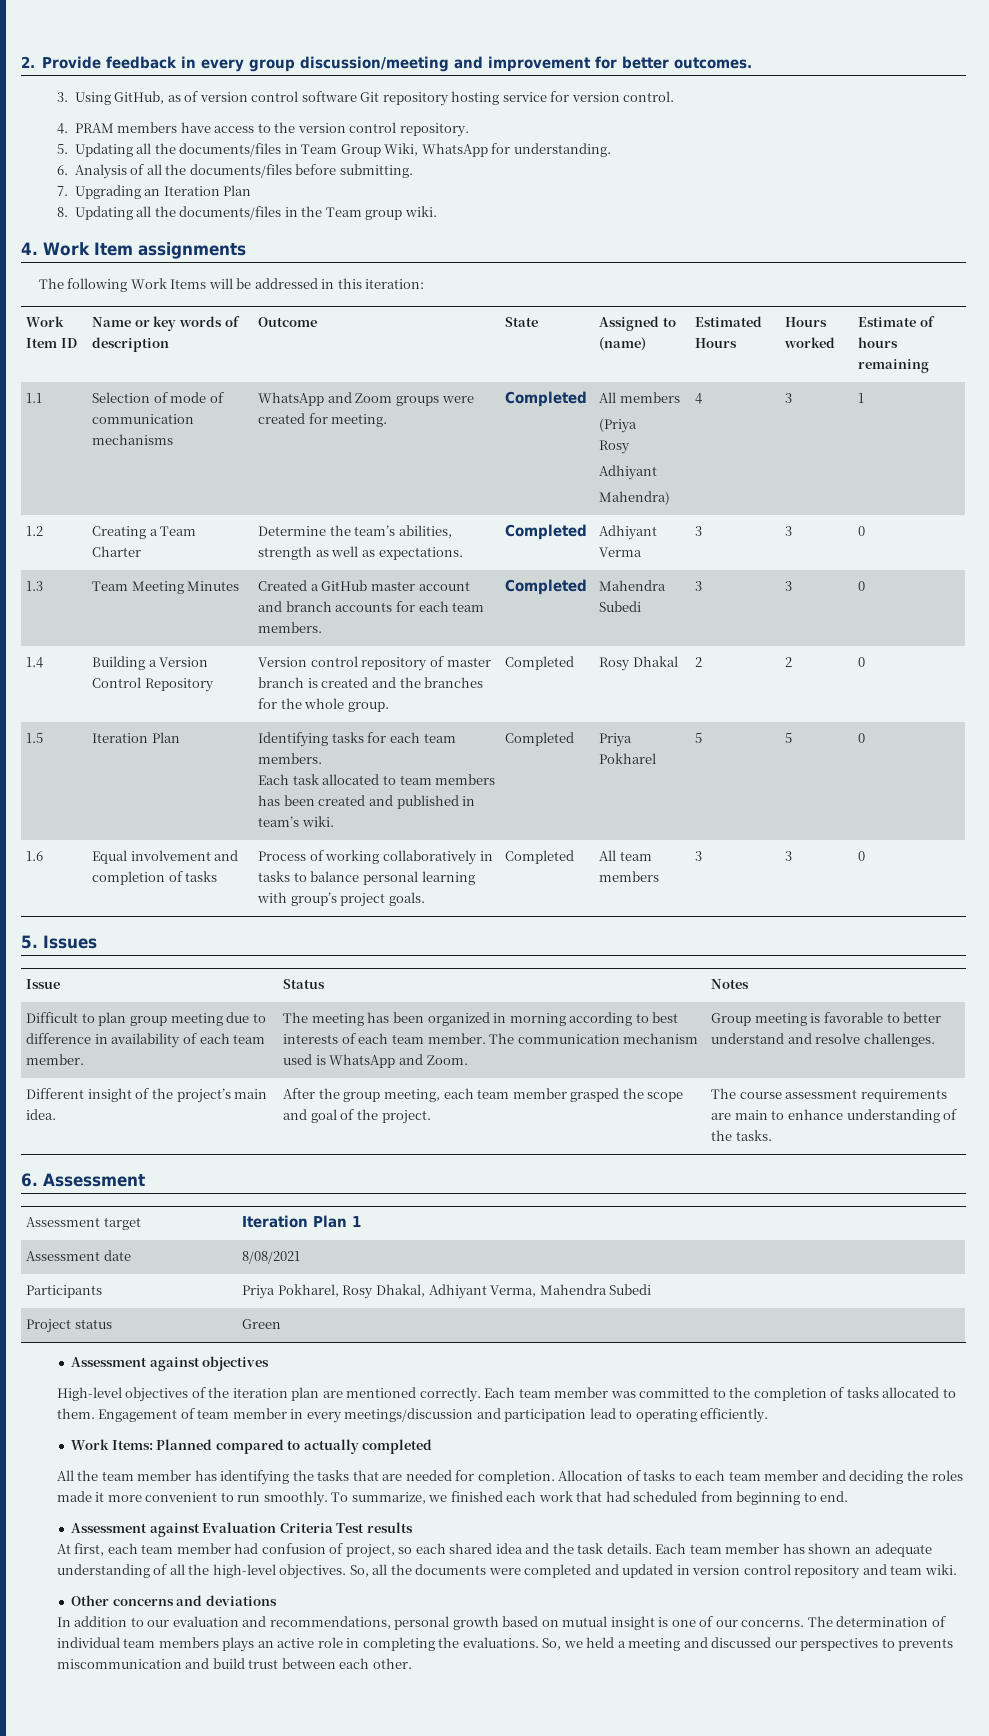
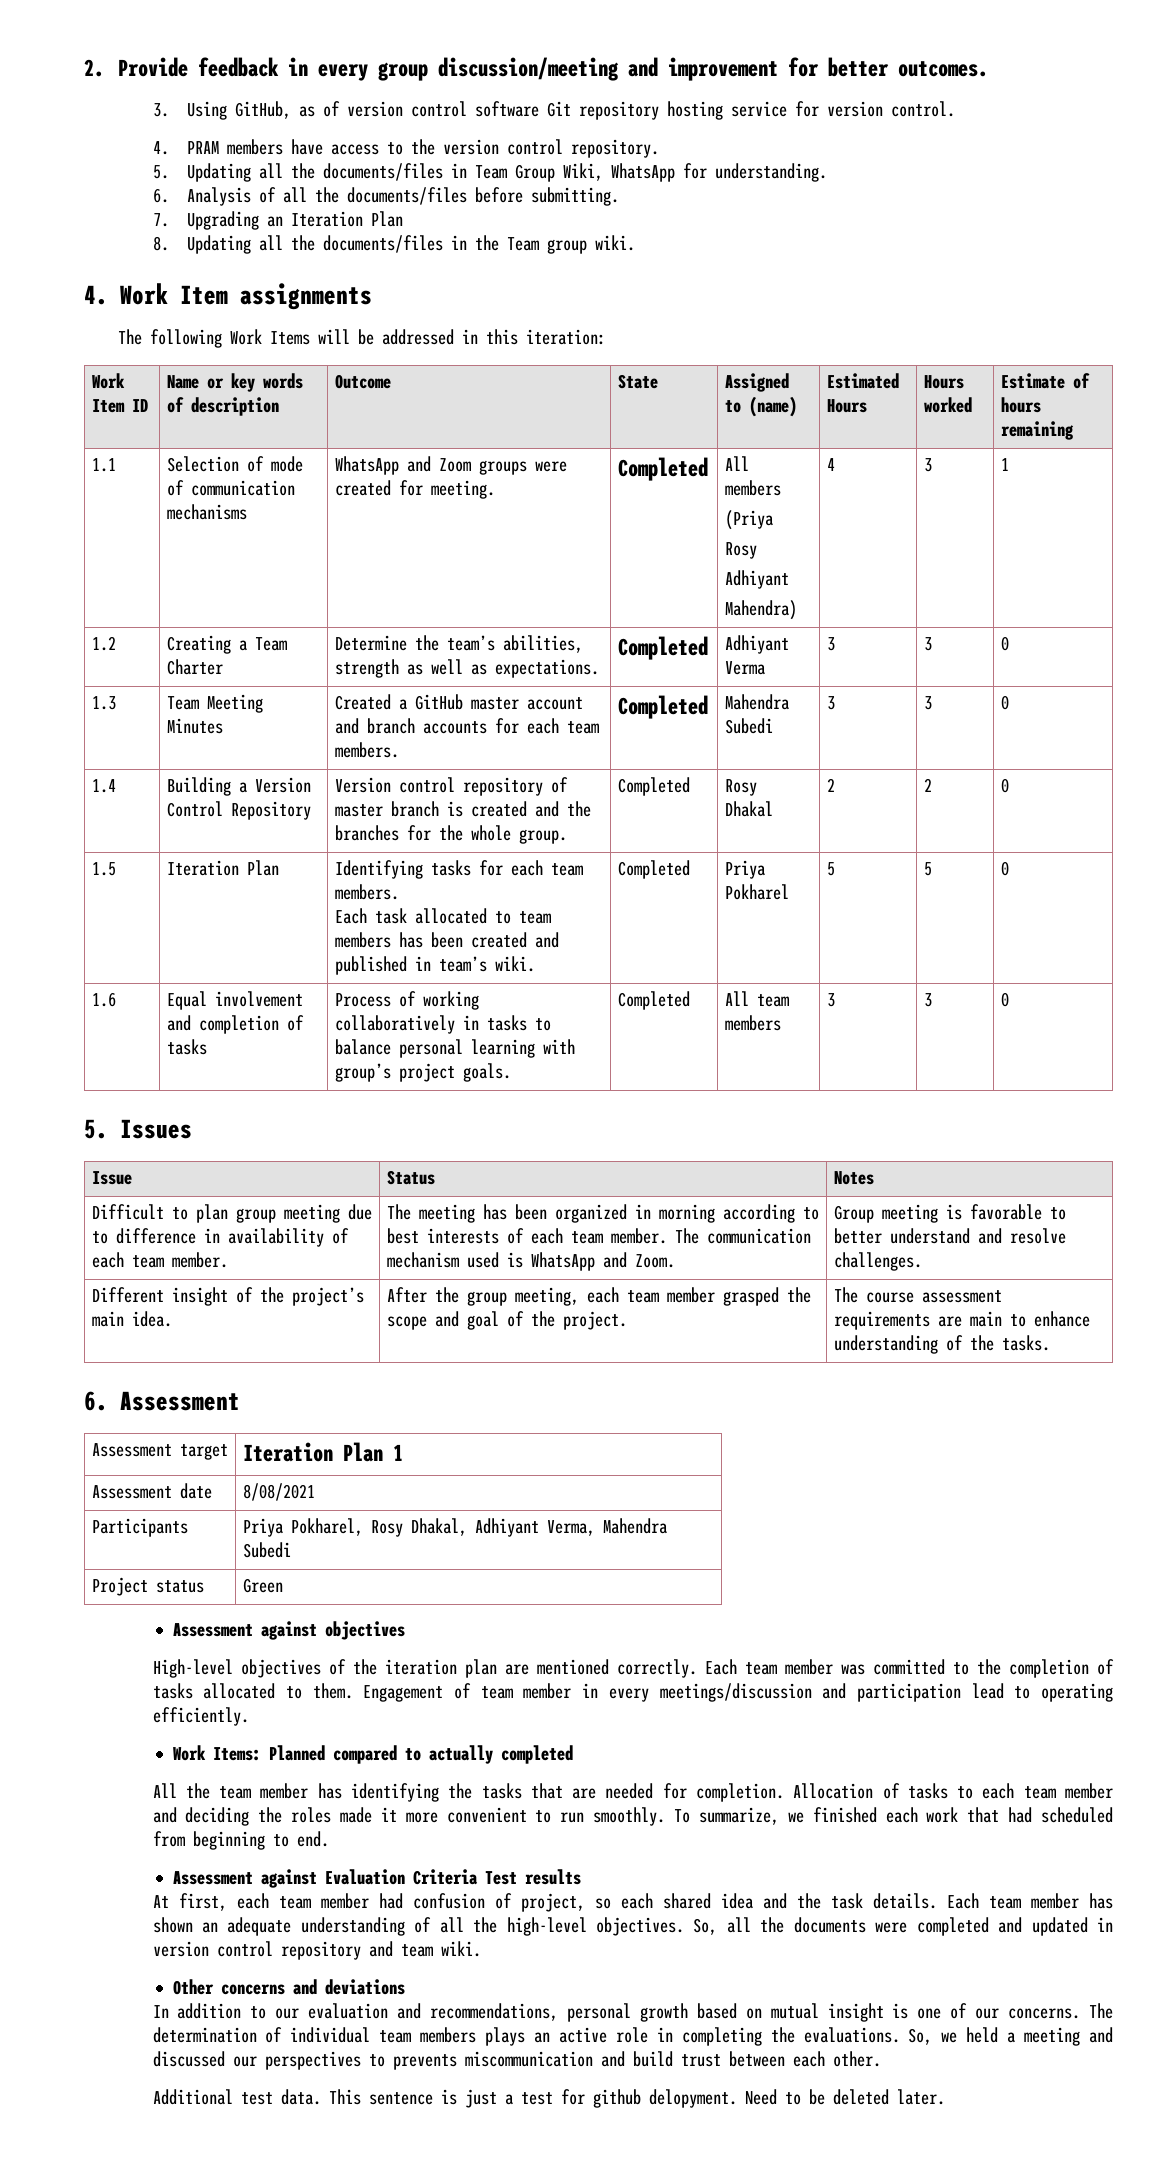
(412, 1663) none -> [152,2089,945,2108] // Additional test data. This sentence is just a test for github delopyment. Need to be deleted later.

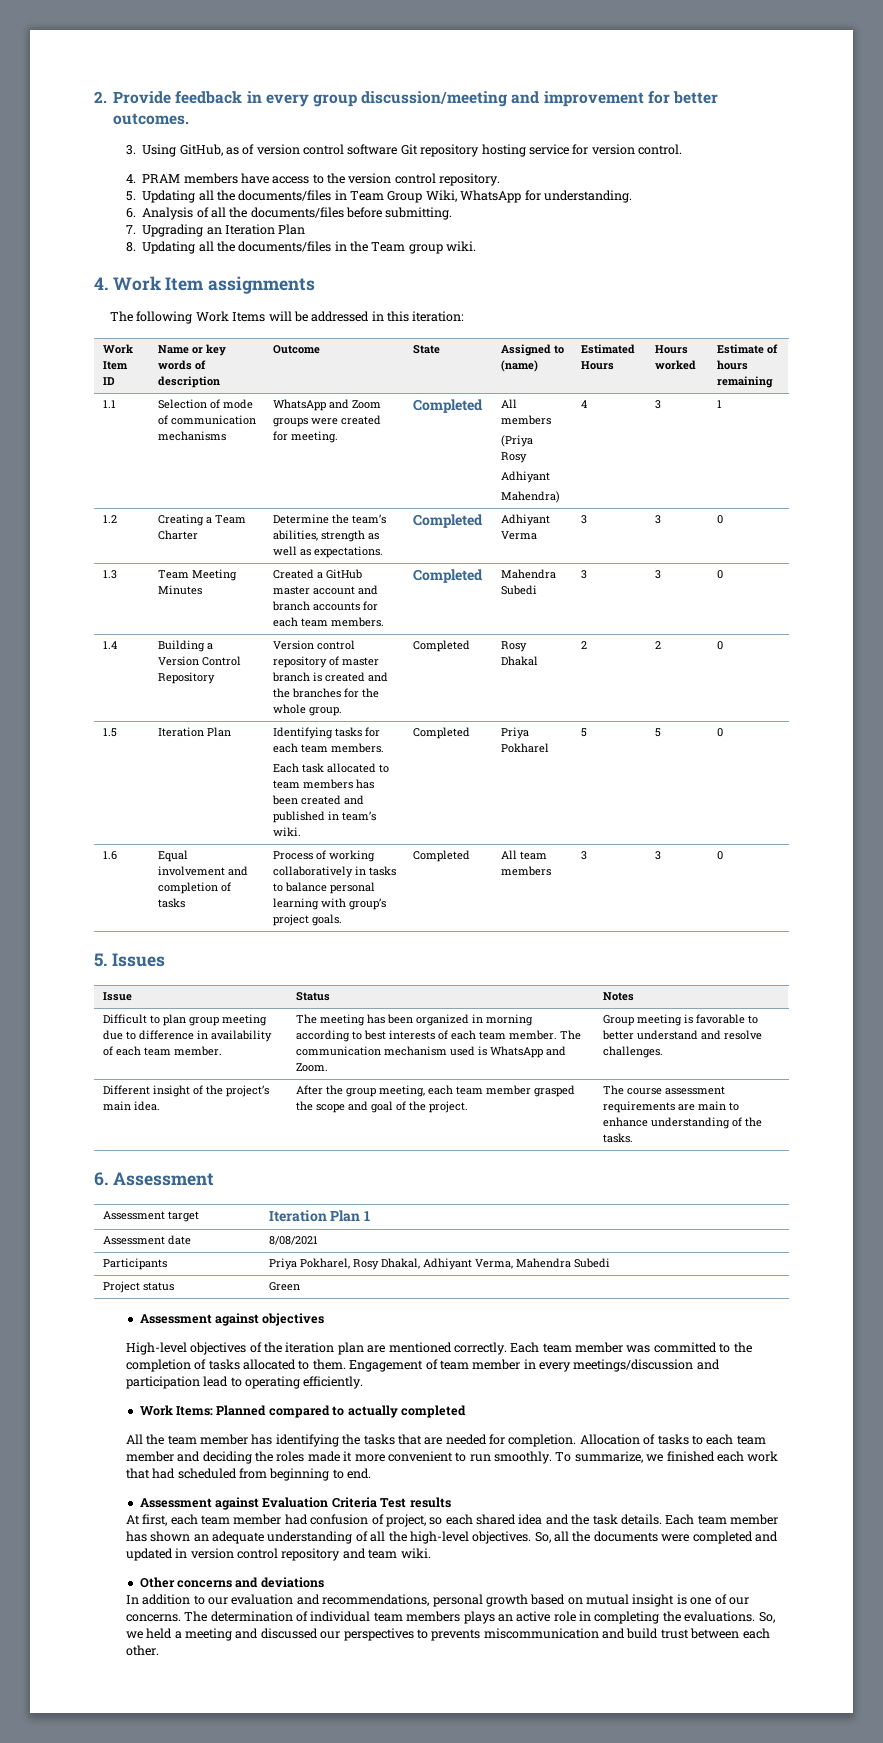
[152,2089,945,2108] // Additional test data. This sentence is just a test for github delopyment. Need to be deleted later. -> (159, 1650) none

